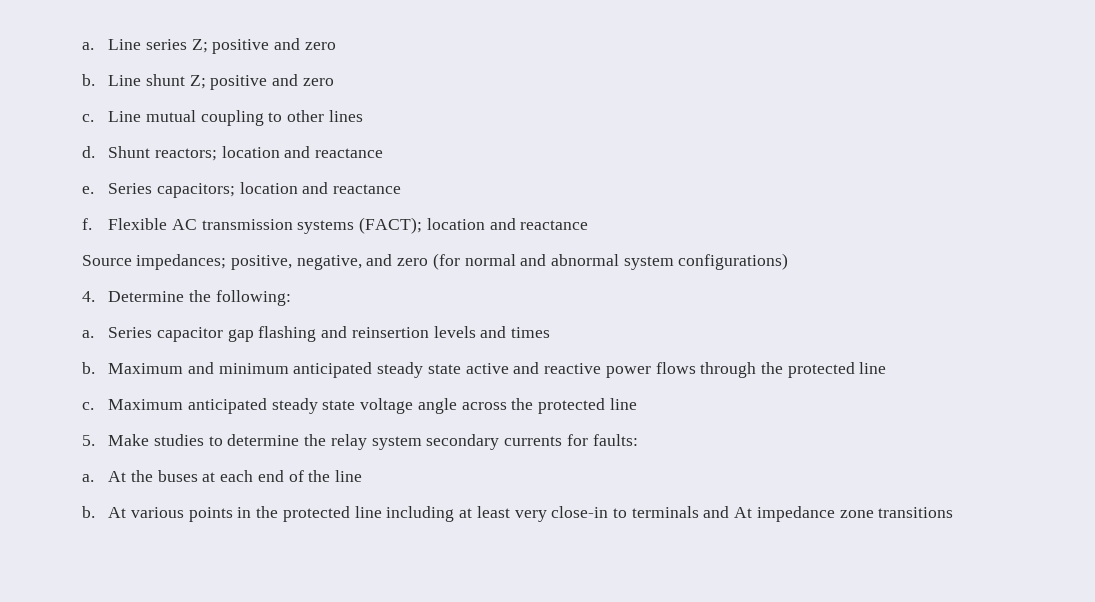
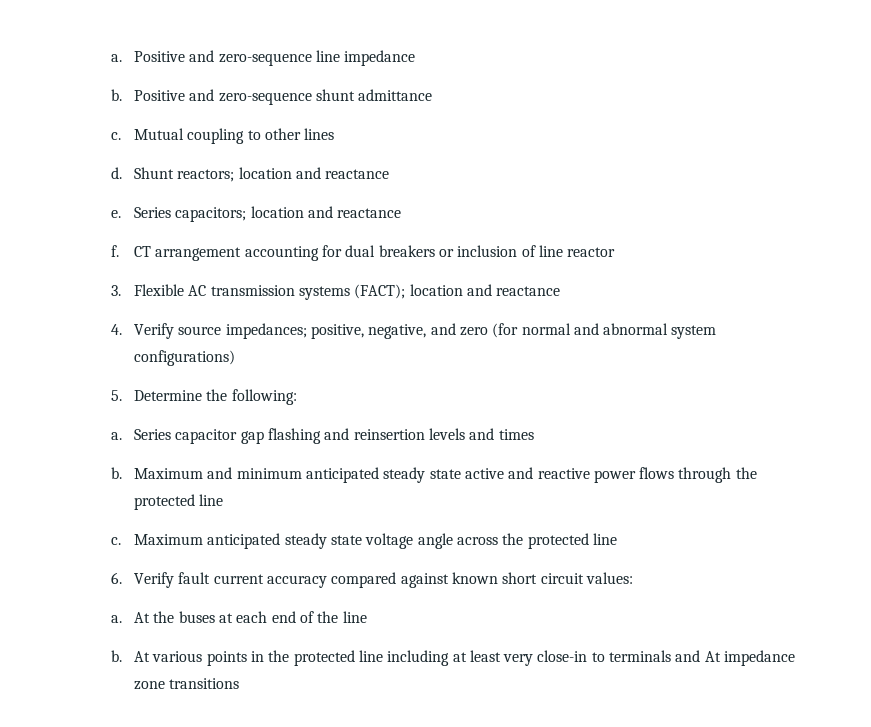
[81,38,336,54] [81,74,334,90] [81,110,196,122] a. Line series Z; positive and zero // b. Line shunt Z; positive and zero // c. Line mutual -> [110,50,416,66] [110,89,433,105] [110,128,184,140] a. Positive and zero-sequence line impedance // b. Positive and zero-sequence shunt admittance // c. Mutual
(92, 224) none -> [133,245,616,261] [110,285,121,296] CT arrangement accounting for dual breakers or inclusion of line reactor // 3.
[81,255,132,266] Source -> [110,323,222,339] 4. Verify source
[81,291,95,302] 4. -> [110,390,122,401] 5.
[81,434,638,450] 5. Make studies to determine the relay system secondary currents for faults: -> [110,572,633,588] 6. Verify fault current accuracy compared against known short circuit values:

